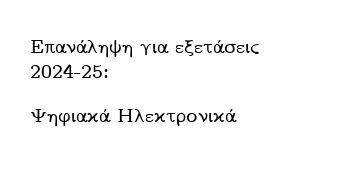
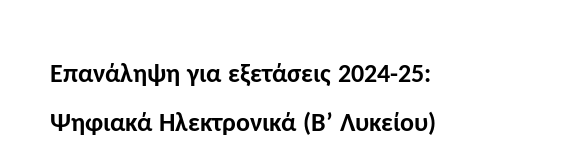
(237, 117) none -> [302,111,436,135] (Β’ Λυκείου)

